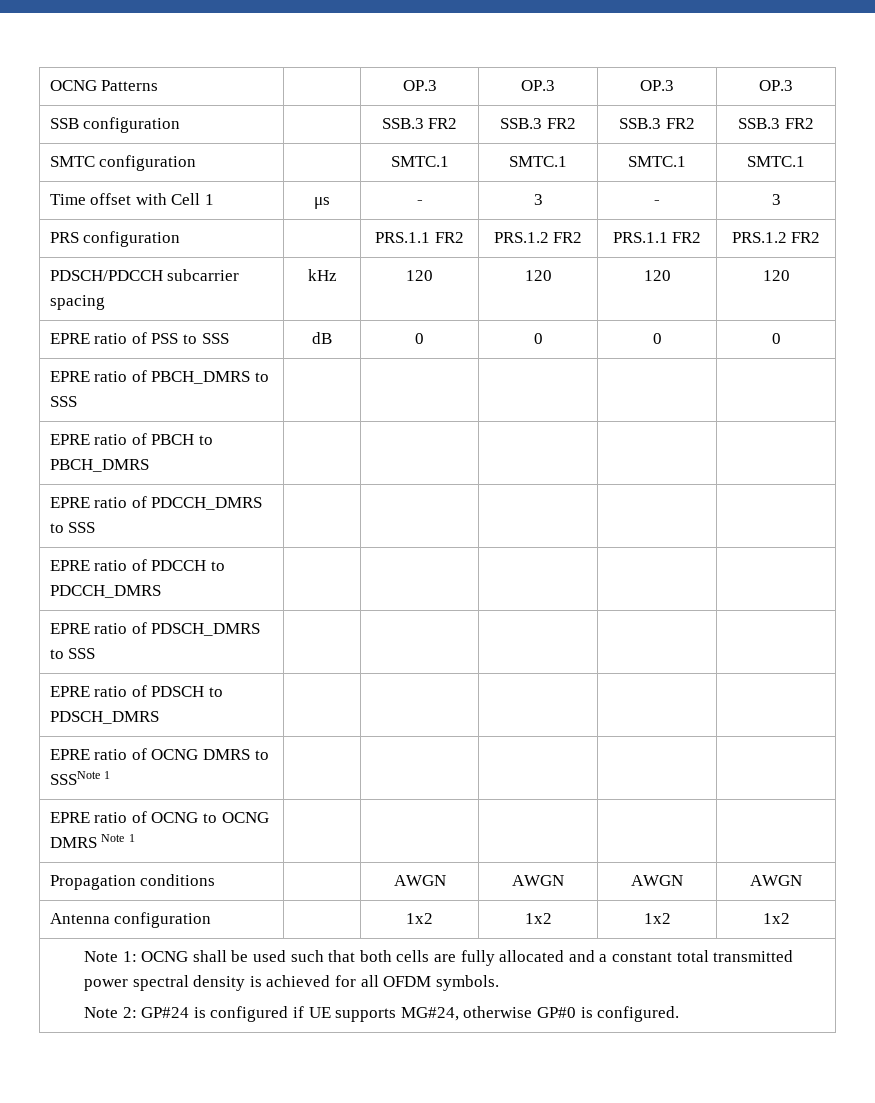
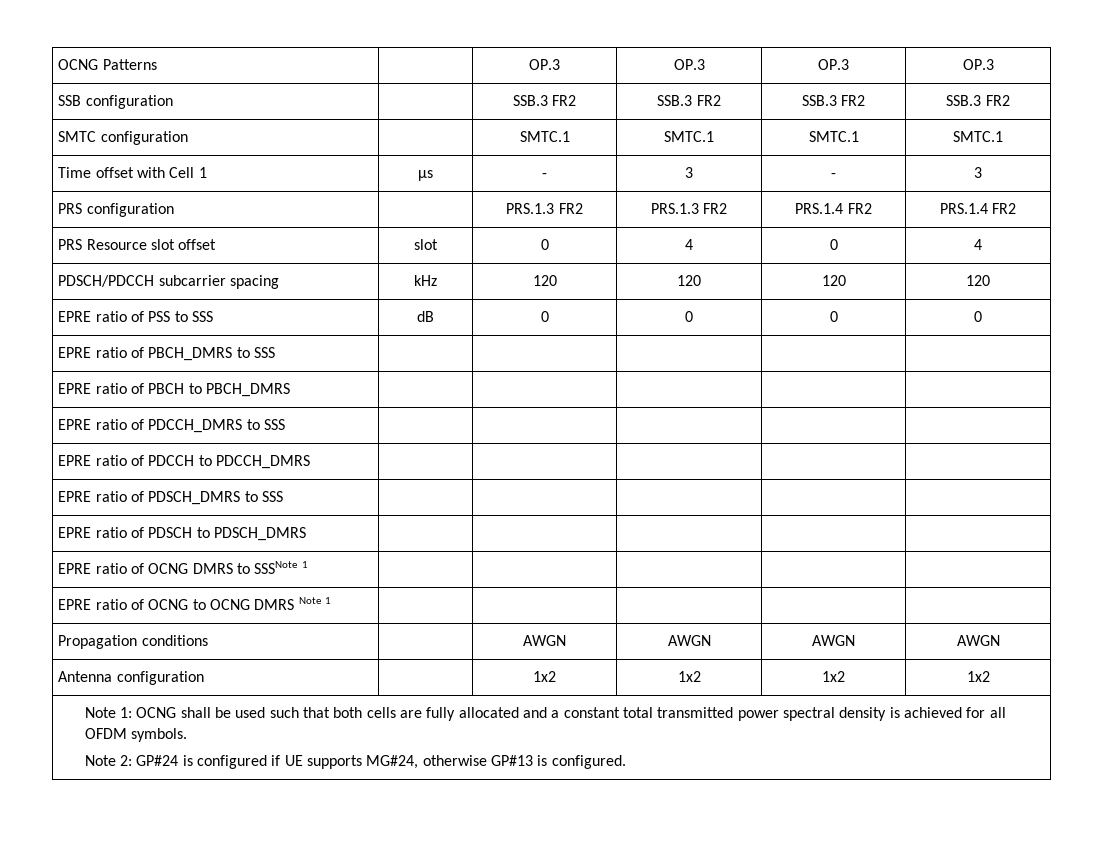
[375,232,464,243] [493,232,583,243] [612,232,702,243] [731,232,821,243] PRS.1.1 FR2 | PRS.1.2 FR2 | PRS.1.1 FR2 | PRS.1.2 FR2 -> [506,203,583,214] [650,203,728,214] [795,203,872,214] [939,203,1017,214] [58,239,217,250] [414,239,438,250] [540,239,549,250] [685,239,694,250] [829,239,838,250] [974,239,983,250] PRS.1.3 FR2 | PRS.1.3 FR2 | PRS.1.4 FR2 | PRS.1.4 FR2 // PRS Resource slot offset | slot | 0 | 4 | 0 | 4
[536,1007,576,1018] GP#0 -> [491,755,534,766] GP#13

